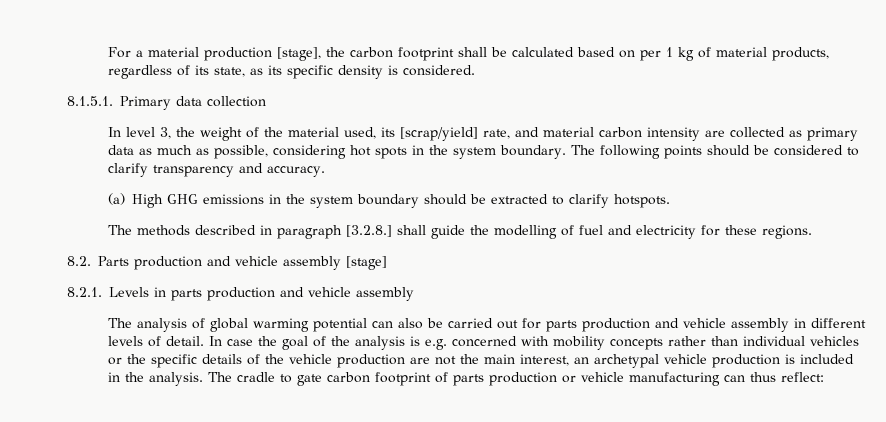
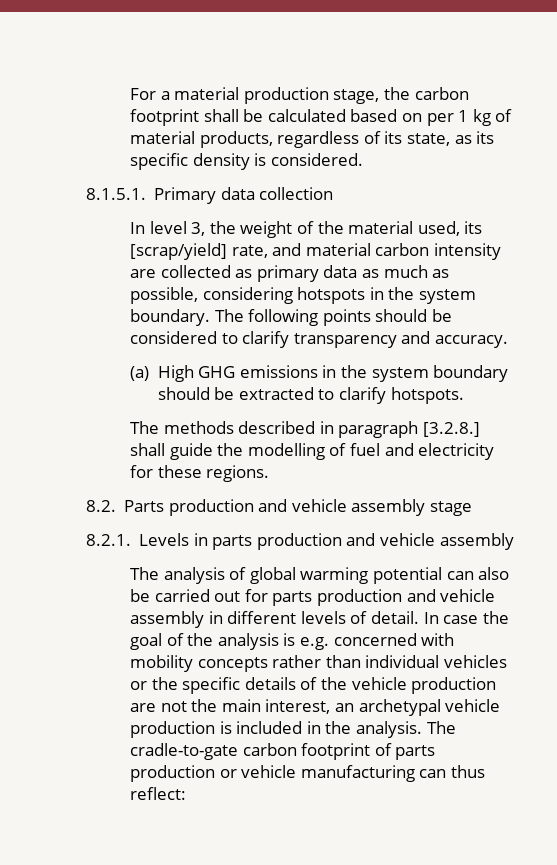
[276,47,321,61] [stage], -> [333,89,380,104] stage,
[349,145,407,159] hot spots -> [297,287,366,304] hotspots
[345,256,387,270] [stage] -> [430,501,473,516] stage
[236,372,322,386] cradle to gate -> [130,743,239,760] cradle-to-gate

